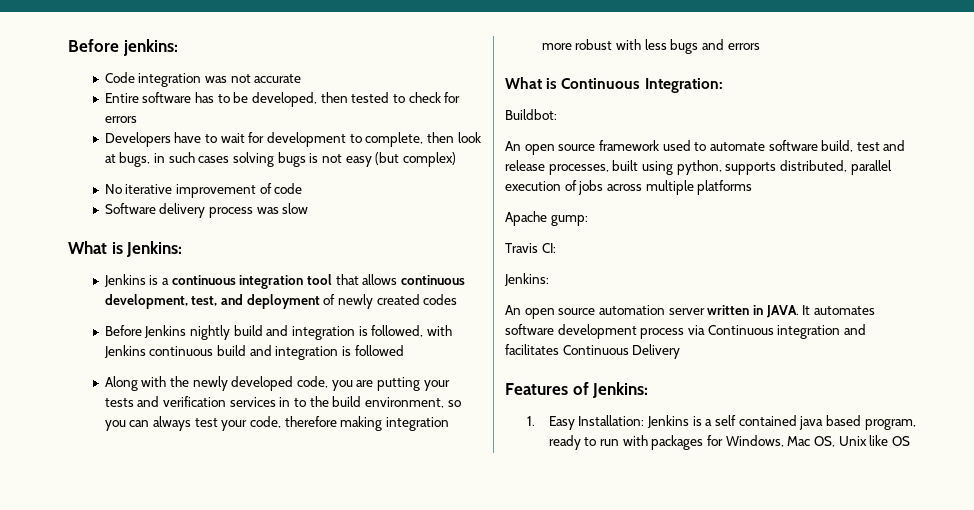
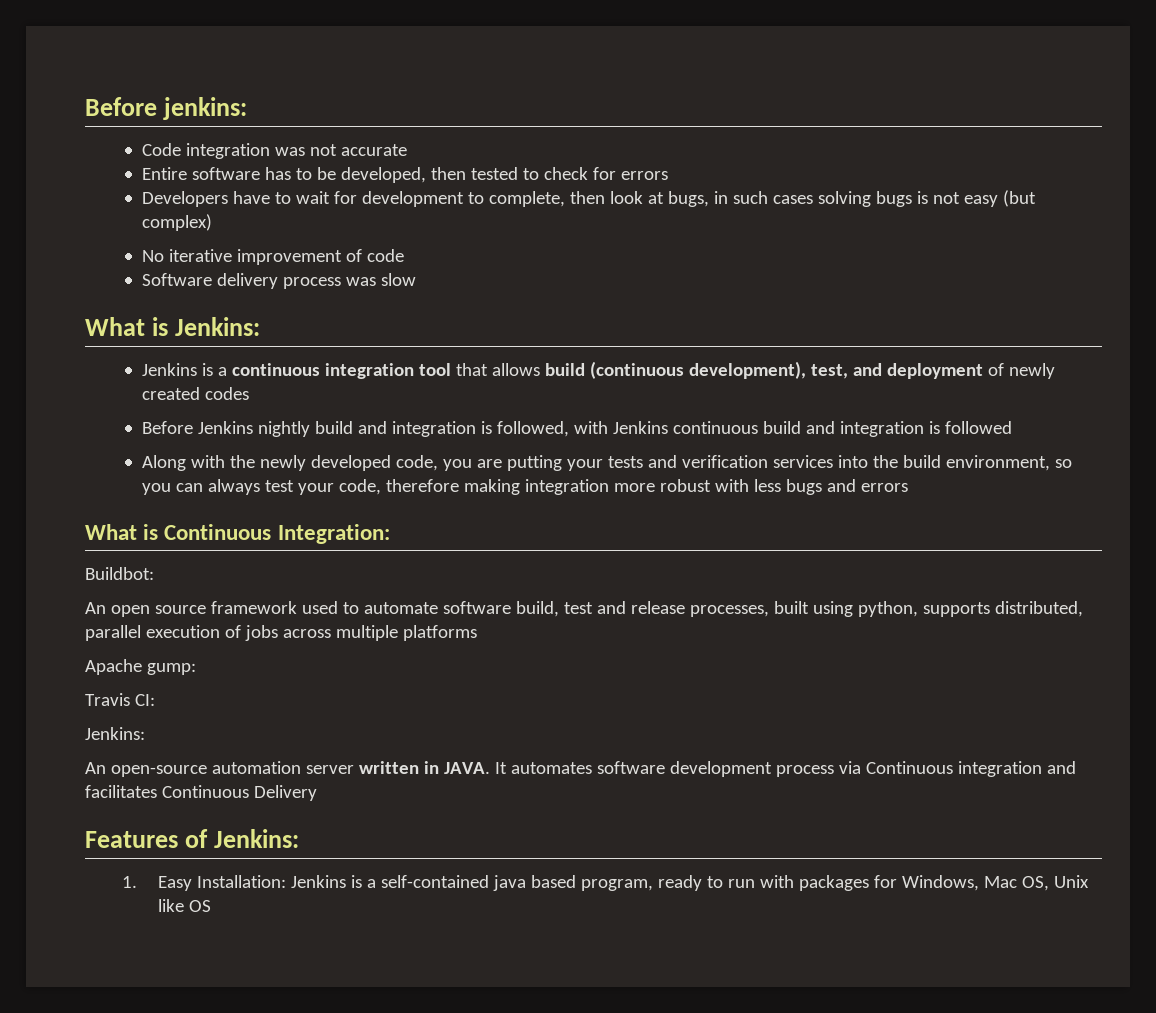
[400,275,465,285] [104,294,188,309] continuous development, -> [544,361,806,379] build (continuous development),
[279,397,306,407] in to -> [837,455,868,468] into
[524,308,596,319] open source -> [110,765,207,777] open-source
[714,415,797,426] self contained -> [381,875,490,888] self-contained

